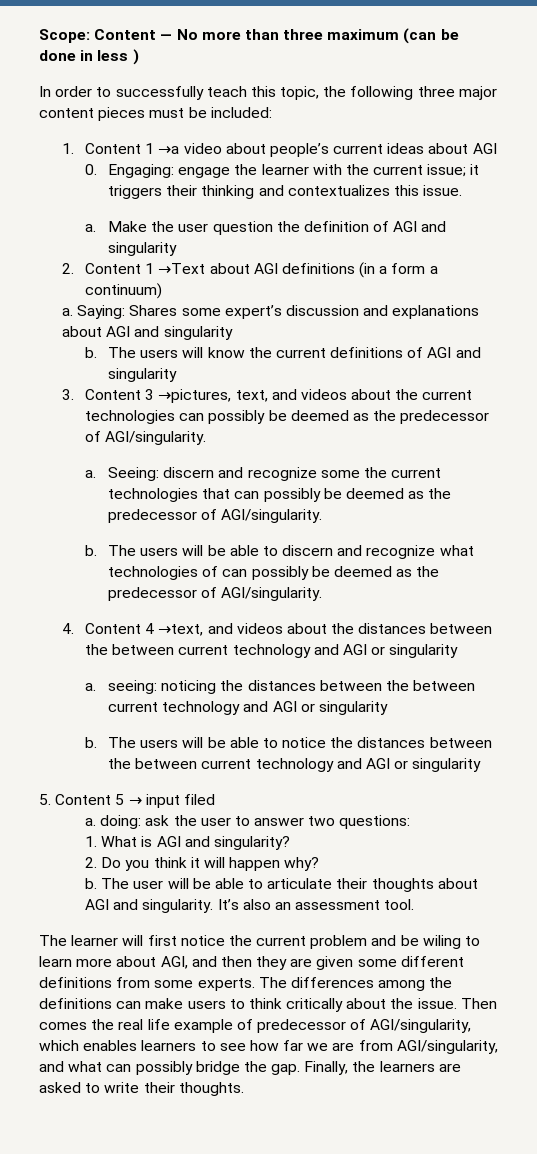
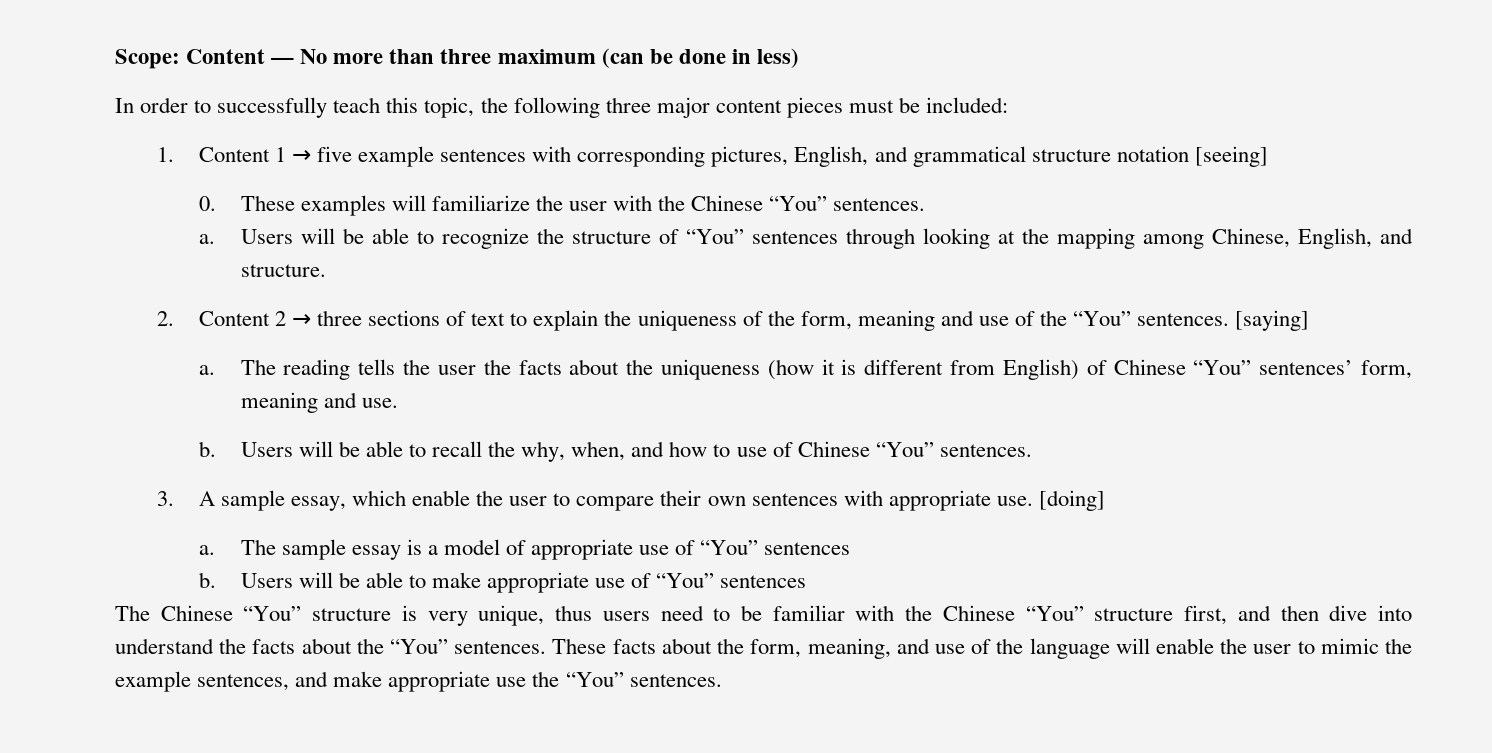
[97,49,139,65] less ) -> [756,48,799,68] less)
[158,143,497,157] [84,164,480,178] [107,185,463,199] [84,221,447,235] [107,242,177,256] [61,262,438,278] [84,283,162,299] [61,305,480,319] [61,326,233,340] [84,347,481,358] [107,368,177,382] [61,389,473,403] [84,410,490,424] [84,431,207,445] [84,467,442,481] [107,488,452,502] [107,509,323,523] [84,545,474,559] [107,566,440,580] [107,587,323,601] [61,623,493,636] [84,644,459,658] [84,680,476,694] [107,701,388,715] [84,737,492,748] [107,758,482,772] [39,794,215,808] [84,815,411,829] [84,836,290,850] [84,857,320,871] [84,878,478,892] [84,899,415,913] [39,935,481,949] [39,956,464,970] [39,977,453,991] [39,998,497,1012] [39,1019,472,1033] [39,1040,498,1054] [39,1061,461,1075] [39,1082,244,1096] →a video about people’s current ideas about AGI // 0. Engaging: engage the learner with the current issue; it triggers their thinking and contextualizes this issue. // a. Make the user question the definition of AGI and singularity // 2. Content 1 →Text about AGI definitions (in a form a continuum) // a. Saying: Shares some expert’s discussion and explanations about AGI and singularity // b. The users will know the current definitions of AGI and singularity // 3. Content 3 →pictures, text, and videos about the current technologies can possibly be deemed as the predecessor of AGI/singularity. // a. Seeing: discern and recognize some the current technologies that can possibly be deemed as the predecessor of AGI/singularity. // b. The users will be able to discern and recognize what technologies of can possibly be deemed as the predecessor of AGI/singularity. // 4. Content 4 →text, and videos about the distances between the between current technology and AGI or singularity // a. seeing: noticing the distances between the between current technology and AGI or singularity // b. The users will be able to notice the distances between the between current technology and AGI or singularity // 5. Content 5 → input filed // a. doing: ask the user to answer two questions: // 1. What is AGI and singularity? // 2. Do you think it will happen why? // b. The user will be able to articulate their thoughts about AGI and singularity. It’s also an assessment tool. // The learner will first notice the current problem and be wiling to learn more about AGI, and then they are given some different definitions from some experts. The differences among the definitions can make users to think critically about the issue. Then comes the real life example of predecessor of AGI/singularity, which enables learners to see how far we are from AGI/singularity, and what can possibly bridge the gap. Finally, the learners are asked to write their thoughts. -> [291,146,1268,167] [198,195,926,216] [198,228,1413,249] [240,264,326,277] [156,310,1310,331] [198,359,1412,380] [240,392,398,413] [198,441,1032,462] [156,490,1105,511] [198,539,851,560] [198,572,807,593] [115,605,1413,626] [115,638,1412,659] [115,671,722,692] → five example sentences with corresponding pictures, English, and grammatical structure notation [seeing] // 0. These examples will familiarize the user with the Chinese “You” sentences. // a. Users will be able to recognize the structure of “You” sentences through looking at the mapping among Chinese, English, and structure. // 2. Content 2 → three sections of text to explain the uniqueness of the form, meaning and use of the “You” sentences. [saying] // a. The reading tells the user the facts about the uniqueness (how it is different from English) of Chinese “You” sentences’ form, meaning and use. // b. Users will be able to recall the why, when, and how to use of Chinese “You” sentences. // 3. A sample essay, which enable the user to compare their own sentences with appropriate use. [doing] // a. The sample essay is a model of appropriate use of “You” sentences // b. Users will be able to make appropriate use of “You” sentences // The Chinese “You” structure is very unique, thus users need to be familiar with the Chinese “You” structure first, and then dive into understand the facts about the “You” sentences. These facts about the form, meaning, and use of the language will enable the user to mimic the example sentences, and make appropriate use the “You” sentences.

